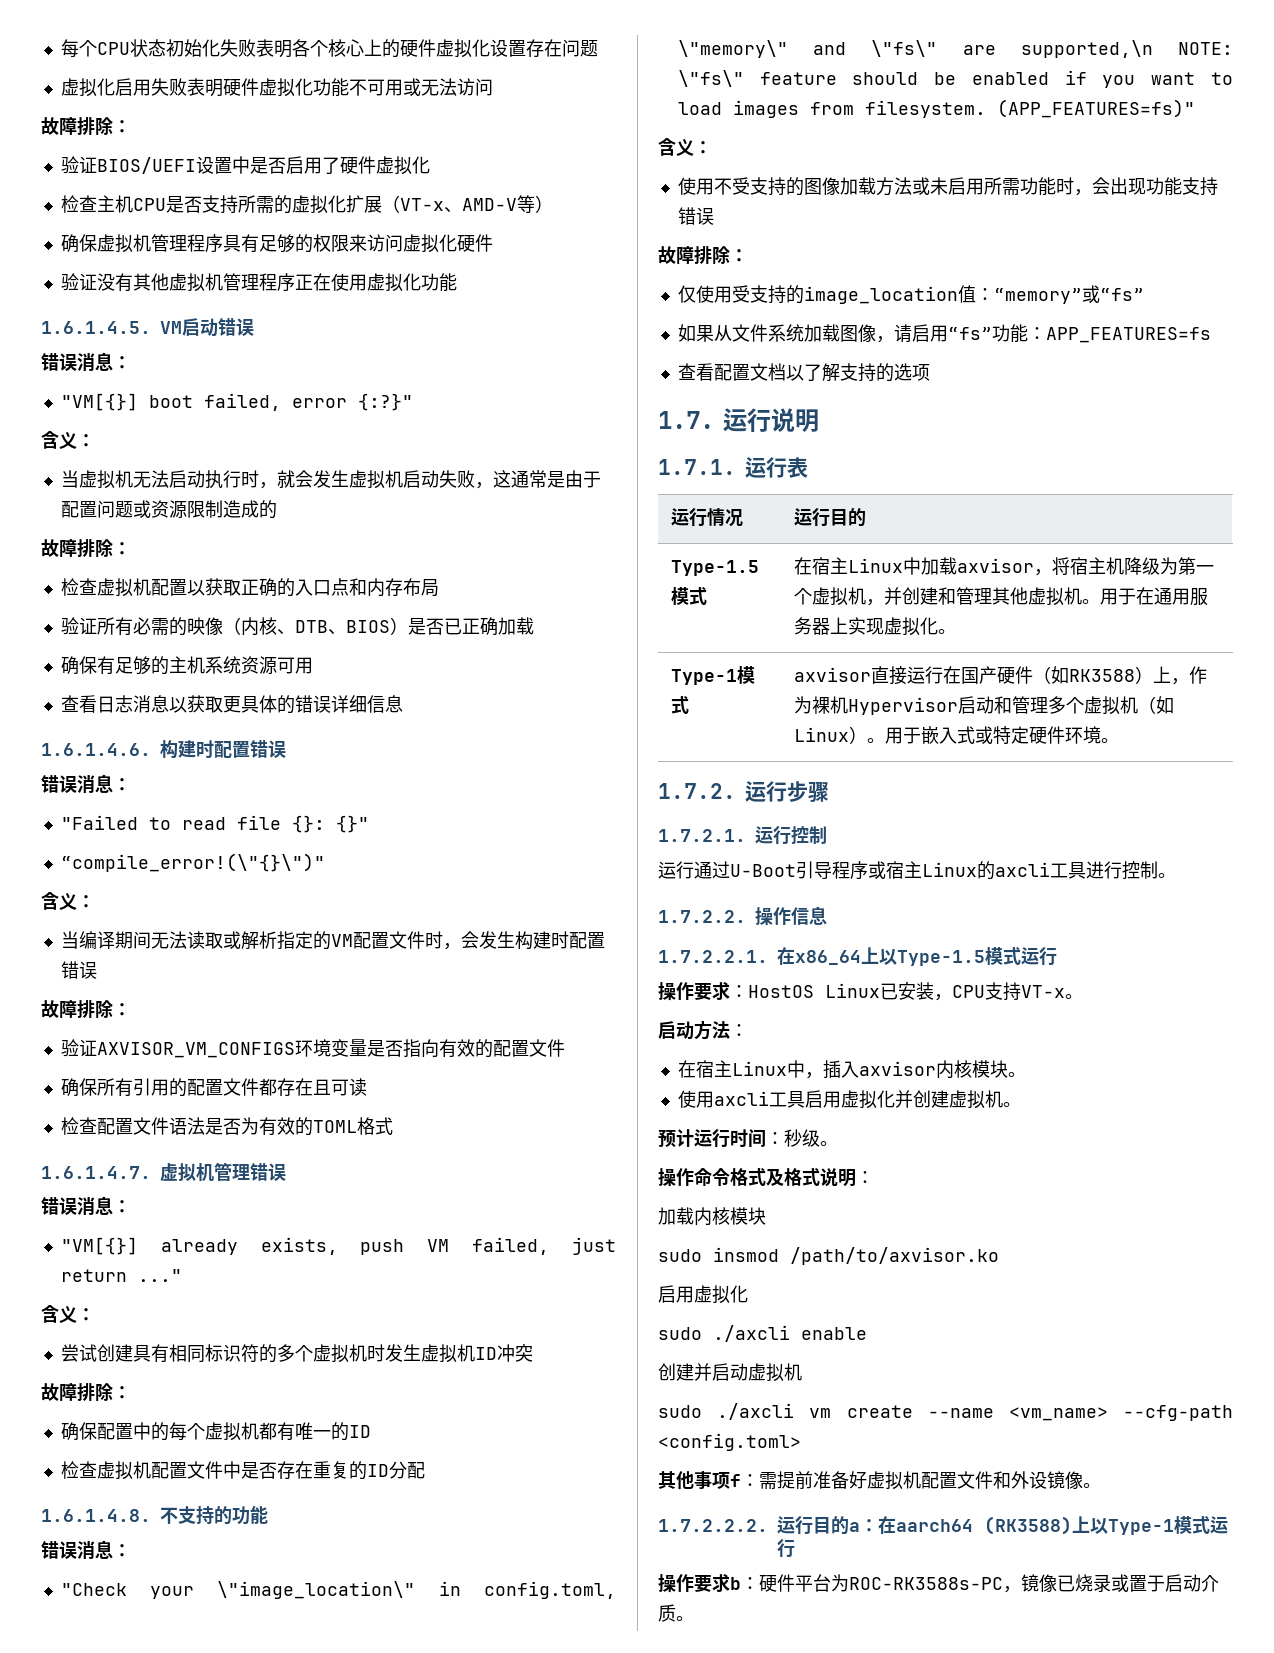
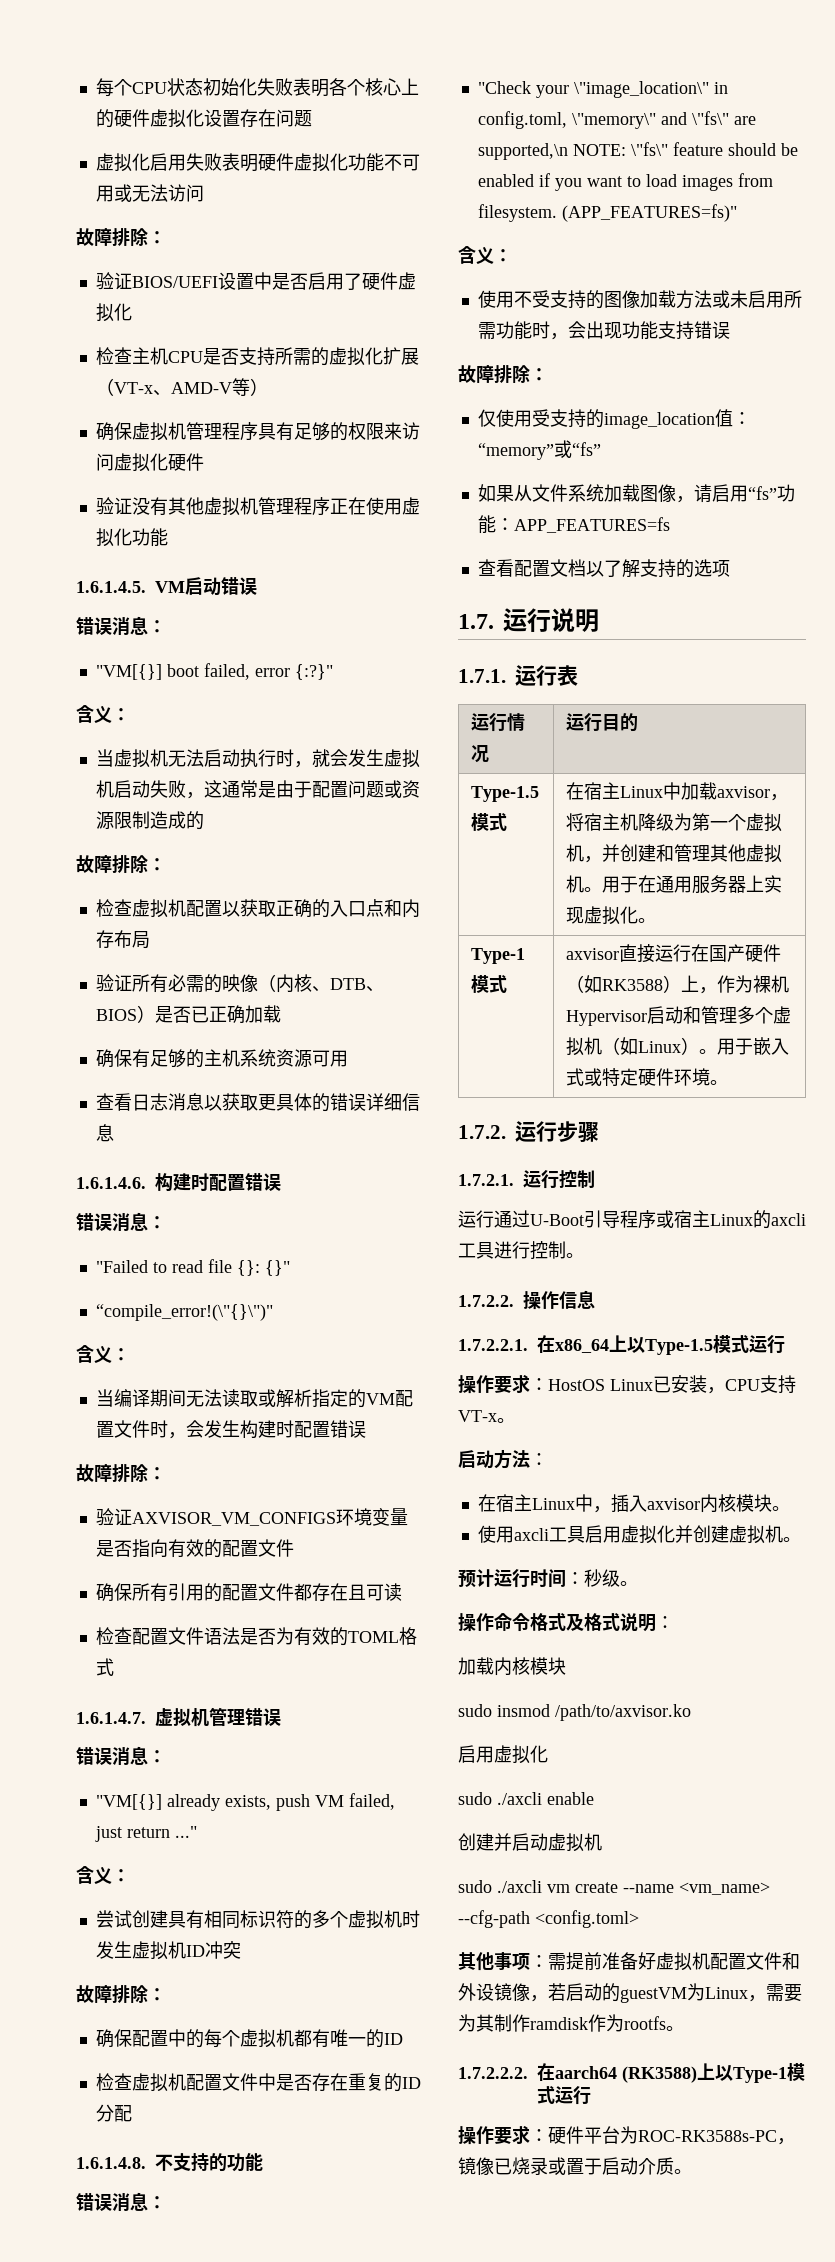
[730,1474,741,1487] f -> (530, 1961) none
[1083,1483,1101,1488] [658,1516,878,1535] 。 // 1.7.2.2.2.运行目的a： -> [530,1983,802,2003] [458,2014,684,2032] [458,2067,528,2079] ，若启动的guestVM为Linux，需要为其制作ramdisk作为rootfs。 // 1.7.2.2.2.
[730,1577,741,1590] b -> (530, 2135) none

